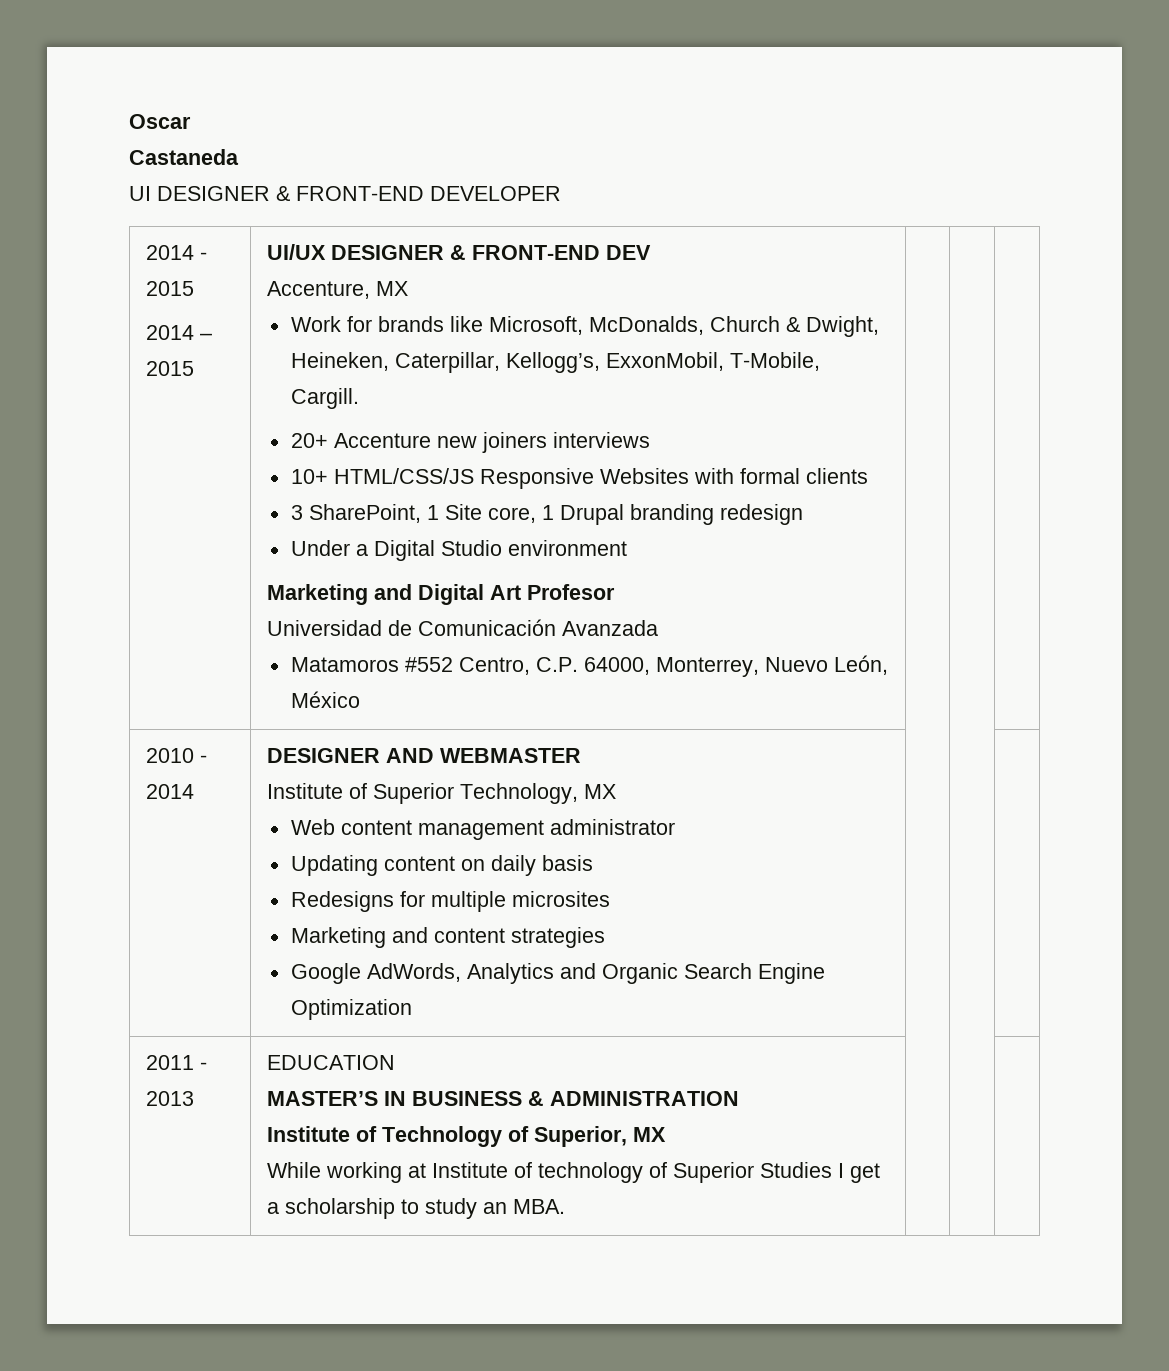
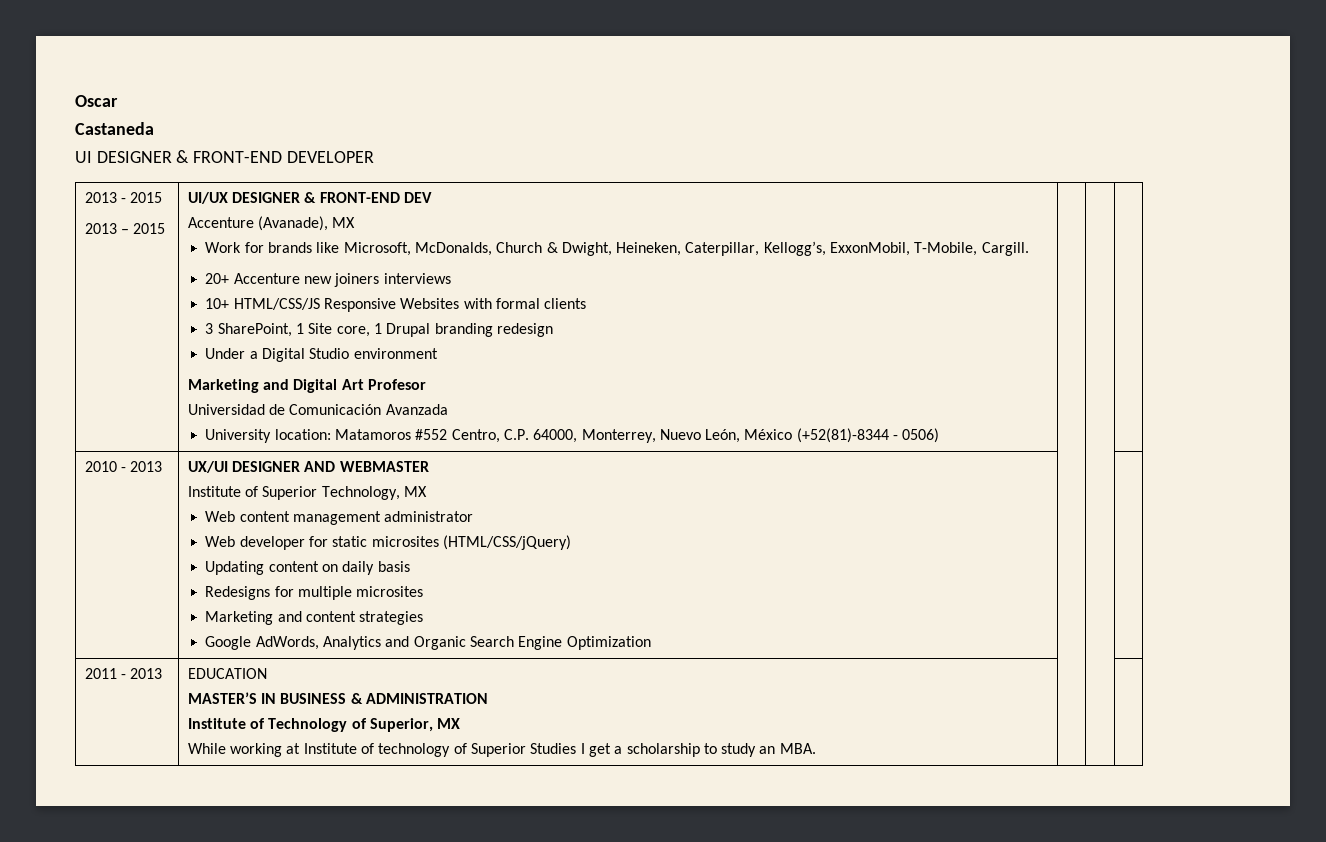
[145,245,194,260] 2014 -> [84,192,117,203] 2013
[145,325,194,340] 2014 -> [84,223,117,234] 2013
[266,281,370,299] Accenture, -> [187,216,328,231] Accenture (Avanade),
(658, 628) none -> [205,429,331,443] University location:
(360, 699) none -> [796,428,940,443] (+52(81)-8344 - 0506)
[145,784,194,799] 2014 | -> [130,461,163,472] [187,461,228,473] 2013 | UX/UI
(675, 827) none -> [205,535,571,550] // Web developer for static microsites (HTML/CSS/jQuery)

